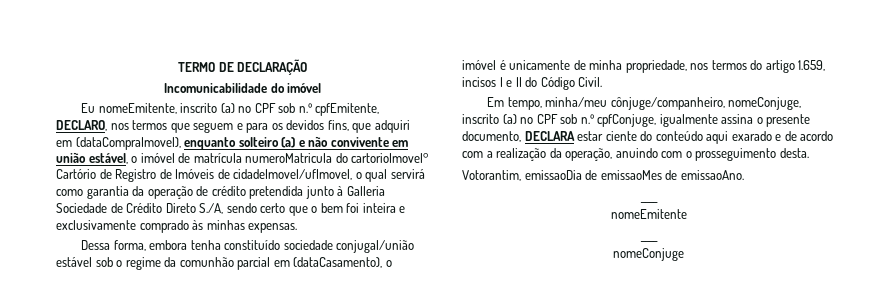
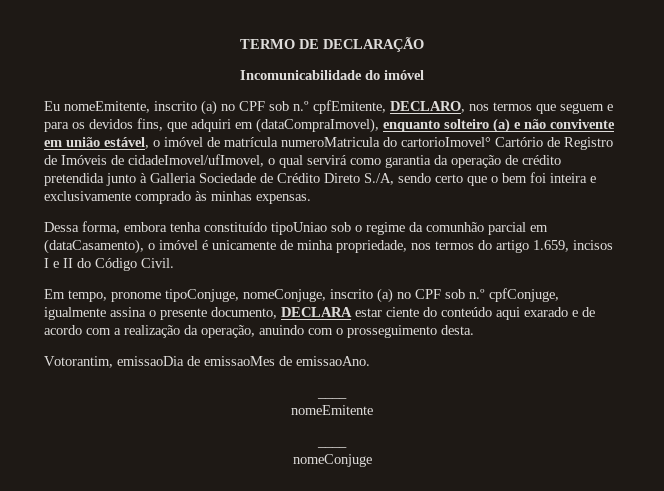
[283,240,415,253] [56,257,92,267] sociedade conjugal/união estável -> [271,222,327,235] tipoUniao
[545,97,725,110] minha/meu cônjuge/companheiro, -> [111,289,239,302] pronome tipoConjuge,

